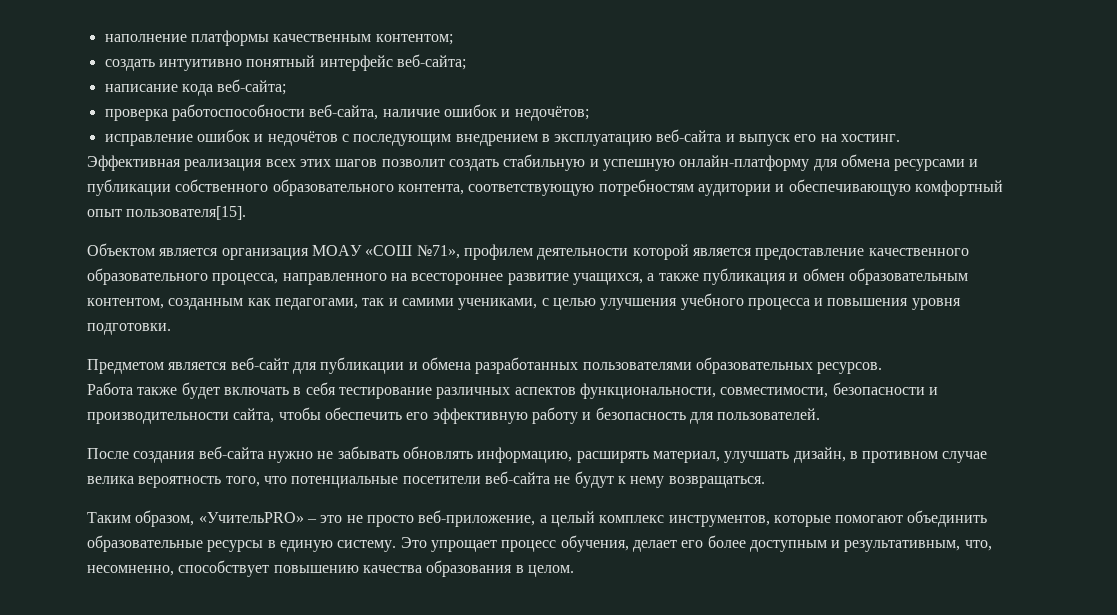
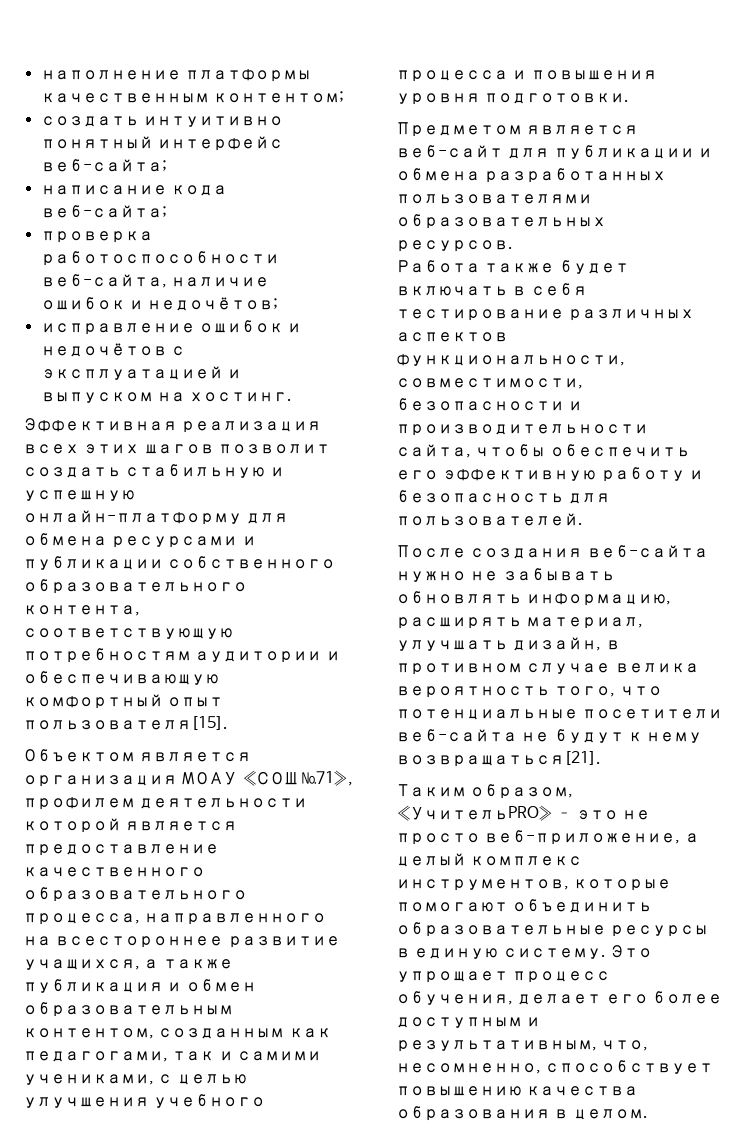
[353,129,817,146] последующим внедрением в эксплуатацию веб-сайта и выпуск его -> [40,366,241,380] [40,392,153,403] эксплуатацией и выпуском
[668,476,765,488] возвращаться. -> [396,751,601,767] возвращаться[21].

